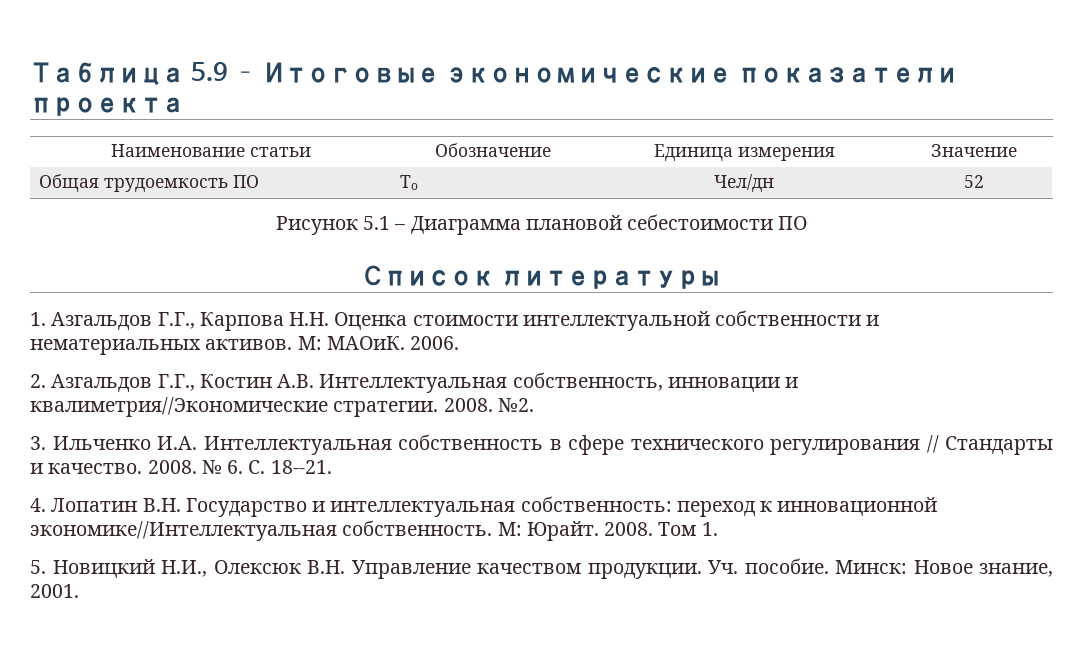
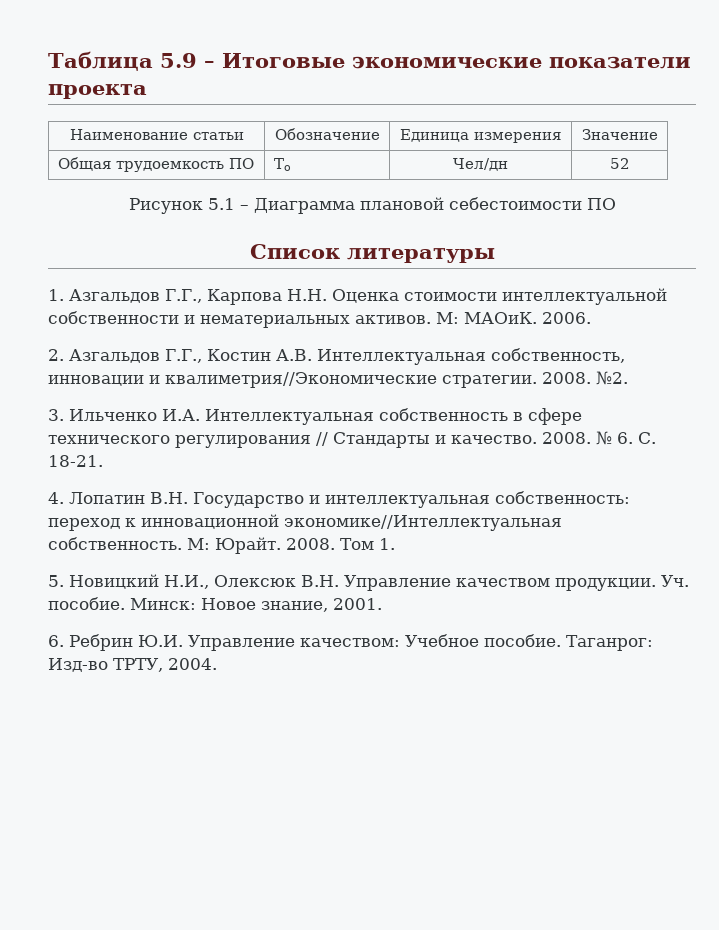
[270,460,332,474] 18--21. -> [48,455,103,467] 18-21.
(79, 591) none -> [48,634,653,651] [48,658,217,672] // 6. Ребрин Ю.И. Управление качеством: Учебное пособие. Таганрог: Изд-во ТРТУ, 2004.

